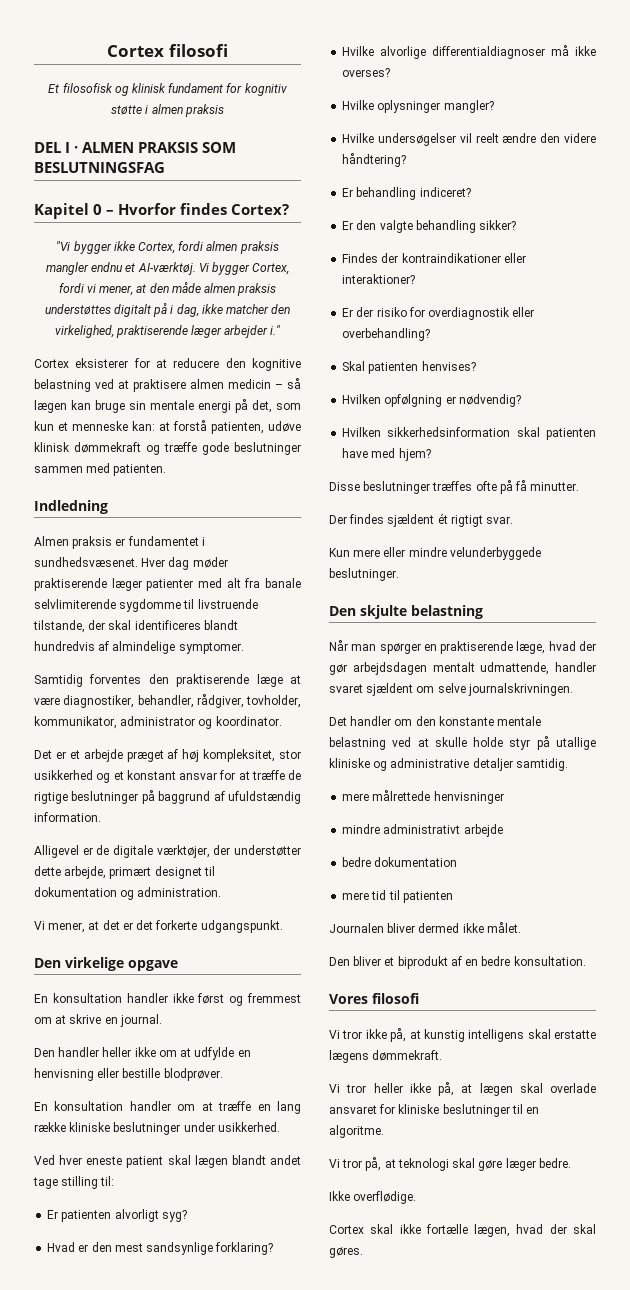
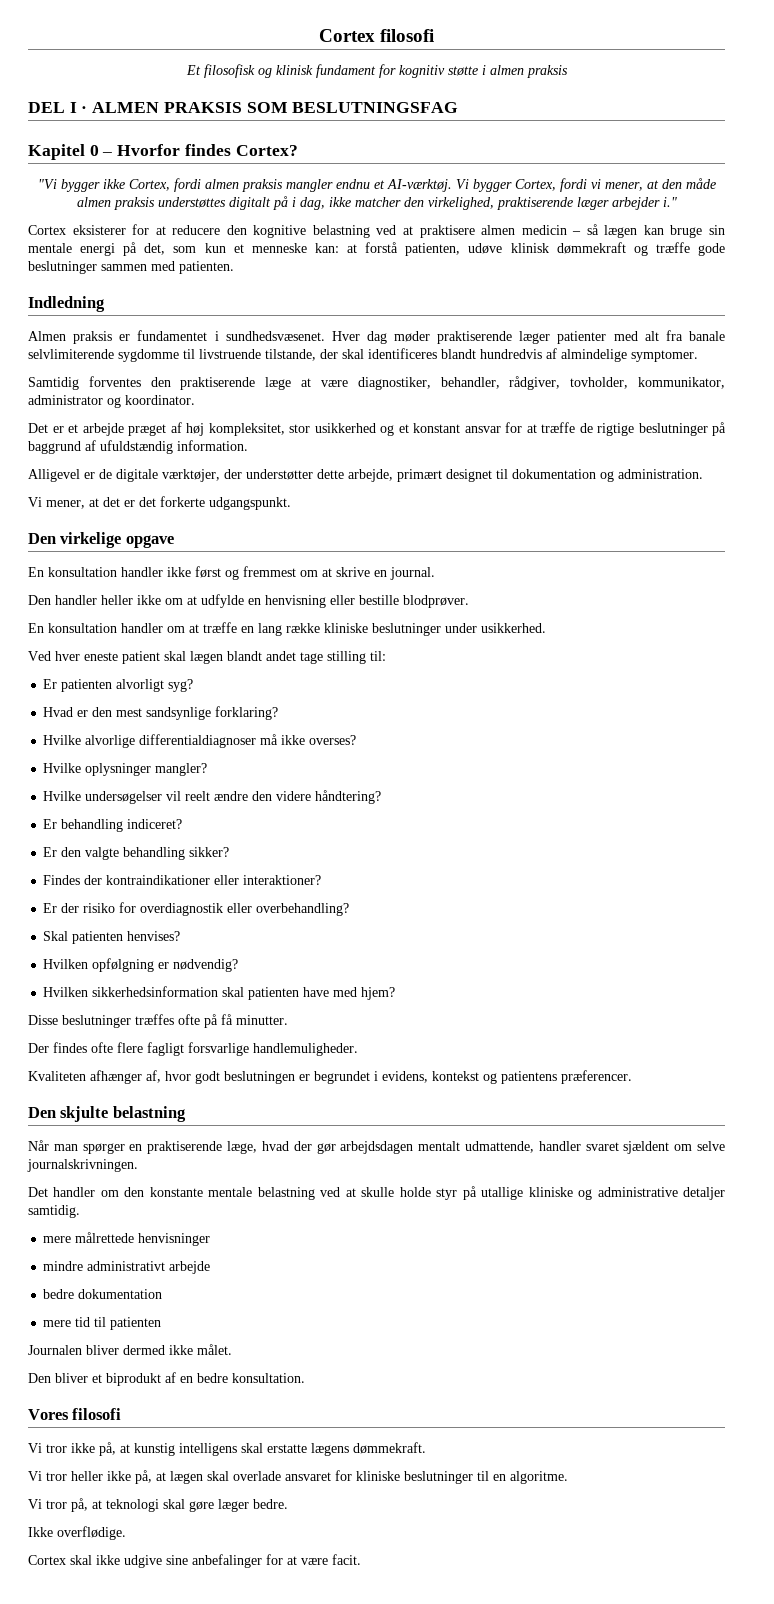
[387,513,514,527] [329,547,541,560] [329,568,399,581] sjældent ét rigtigt svar. // Kun mere eller mindre velunderbyggede beslutninger. -> [91,1042,358,1056] [28,1070,632,1084] ofte flere fagligt forsvarlige handlemuligheder. // Kvaliteten afhænger af, hvor godt beslutningen er begrundet i evidens, kontekst og patientens præferencer.
[425,1224,596,1237] [329,1247,363,1258] fortælle lægen, hvad der skal gøres. -> [124,1554,361,1568] udgive sine anbefalinger for at være facit.

